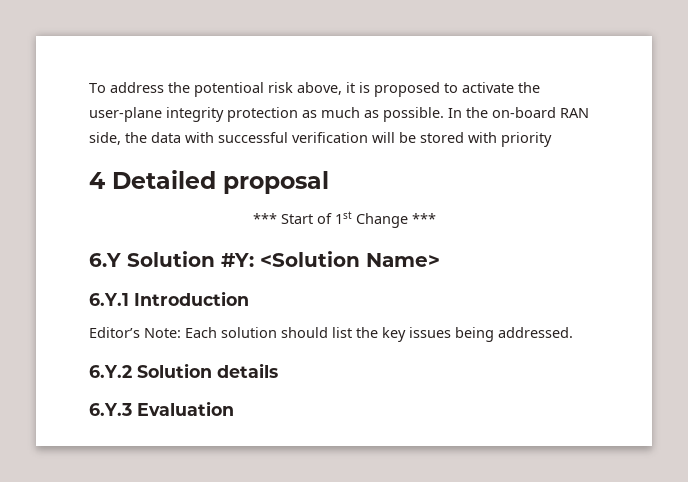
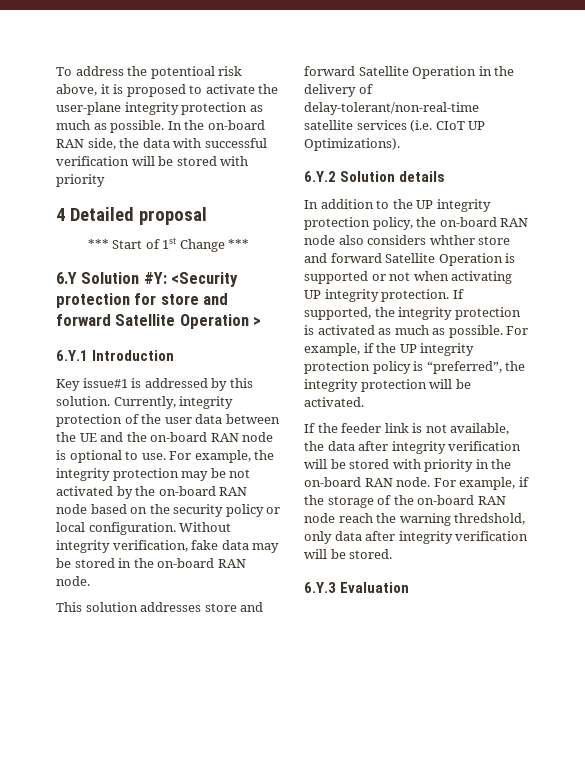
[260,251,440,267] [89,291,249,306] [89,327,573,342] [89,363,278,378] <Solution Name> // 6.Y.1 Introduction // Editor’s Note: Each solution should list the key issues being addressed. // 6.Y.2 Solution details -> [171,272,239,287] [56,293,229,308] [56,314,262,329] [56,350,175,361] [56,378,253,391] [56,396,234,409] [56,414,280,427] [56,432,274,442] [56,450,275,463] [56,468,251,481] [56,486,248,499] [56,504,281,517] [56,522,232,535] [56,540,280,553] [56,558,246,568] [56,576,90,586] [56,602,264,612] [304,66,515,79] [304,84,373,97] [304,102,479,115] [304,120,486,132] [304,138,400,151] [304,171,446,182] [304,199,491,212] [304,217,529,230] [304,235,511,245] [304,253,516,266] [304,271,513,284] [304,289,464,302] [304,307,521,320] [304,325,529,338] [304,343,475,356] [304,361,526,374] [304,379,471,392] [304,397,364,407] [304,423,510,435] [304,441,522,454] [304,459,512,472] [304,477,529,490] [304,495,506,508] [304,513,526,526] [304,531,529,544] [304,549,393,559] <Security protection for store and forward Satellite Operation > // 6.Y.1 Introduction // Key issue#1 is addressed by this solution. Currently, integrity protection of the user data between the UE and the on-board RAN node is optional to use. For example, the integrity protection may be not activated by the on-board RAN node based on the security policy or local configuration. Without integrity verification, fake data may be stored in the on-board RAN node. // This solution addresses store and forward Satellite Operation in the delivery of delay-tolerant/non-real-time satellite services (i.e. CIoT UP Optimizations). // 6.Y.2 Solution details // In addition to the UP integrity protection policy, the on-board RAN node also considers whther store and forward Satellite Operation is supported or not when activating UP integrity protection. If supported, the integrity protection is activated as much as possible. For example, if the UP integrity protection policy is “preferred”, the integrity protection will be activated. // If the feeder link is not available, the data after integrity verification will be stored with priority in the on-board RAN node. For example, if the storage of the on-board RAN node reach the warning thredshold, only data after integrity verification will be stored.

